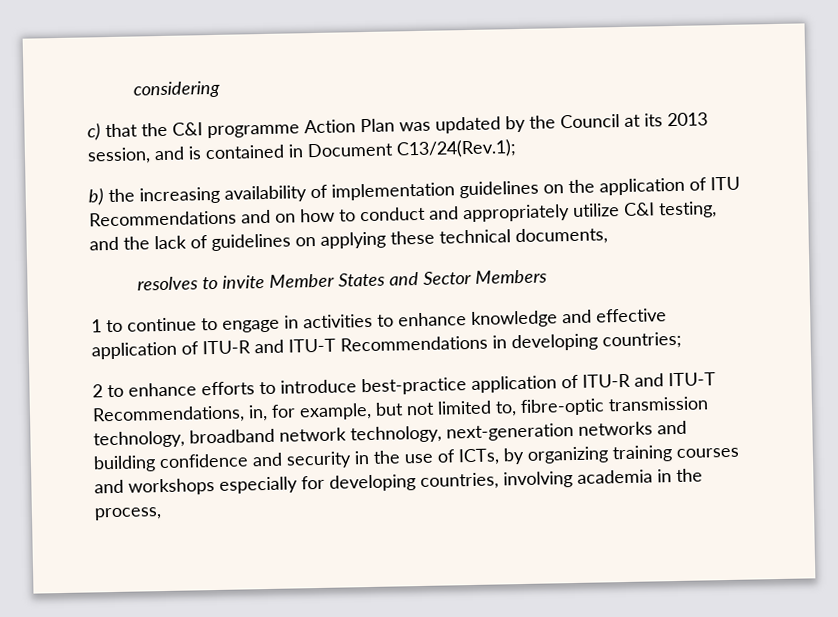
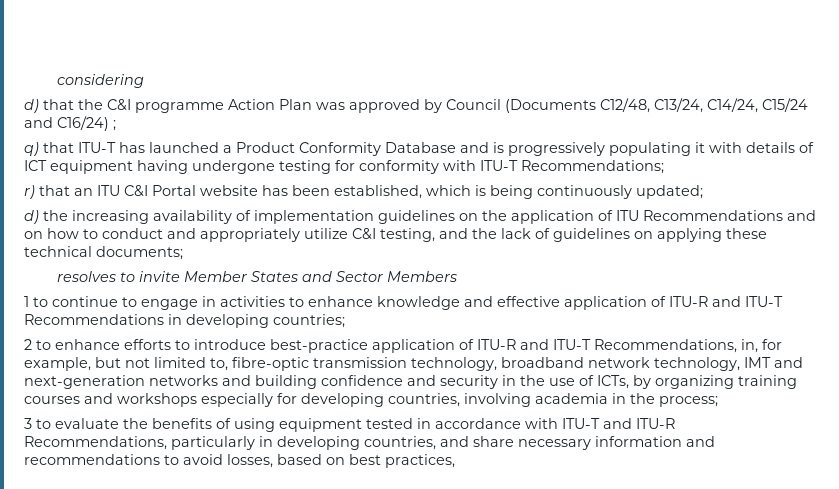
[87,123,101,141] c) -> [24,99,39,113] d)
[435,112,708,134] [87,139,517,165] [88,188,104,206] updated by the Council at its 2013 session, and is contained in Document C13/24(Rev.1); // b) -> [349,98,808,113] [24,116,116,131] [24,142,814,156] [24,160,664,174] [24,185,703,199] [24,210,39,224] approved by Council (Documents C12/48, C13/24, C14/24, C15/24 and C16/24) ; // q) that ITU-T has launched a Product Conformity Database and is progressively populating it with details of ICT equipment having undergone testing for conformity with ITU-T Recommendations; // r) that an ITU C&I Portal website has been established, which is being continuously updated; // d)
[515,227,608,246] documents, -> [96,246,183,260] documents;
(442, 434) none -> [744,357,803,368] IMT and
[94,507,162,521] process, -> [659,396,718,407] [24,418,675,432] [24,436,715,450] [24,454,455,468] process; // 3 to evaluate the benefits of using equipment tested in accordance with ITU-T and ITU-R Recommendations, particularly in developing countries, and share necessary information and recommendations to avoid losses, based on best practices,

